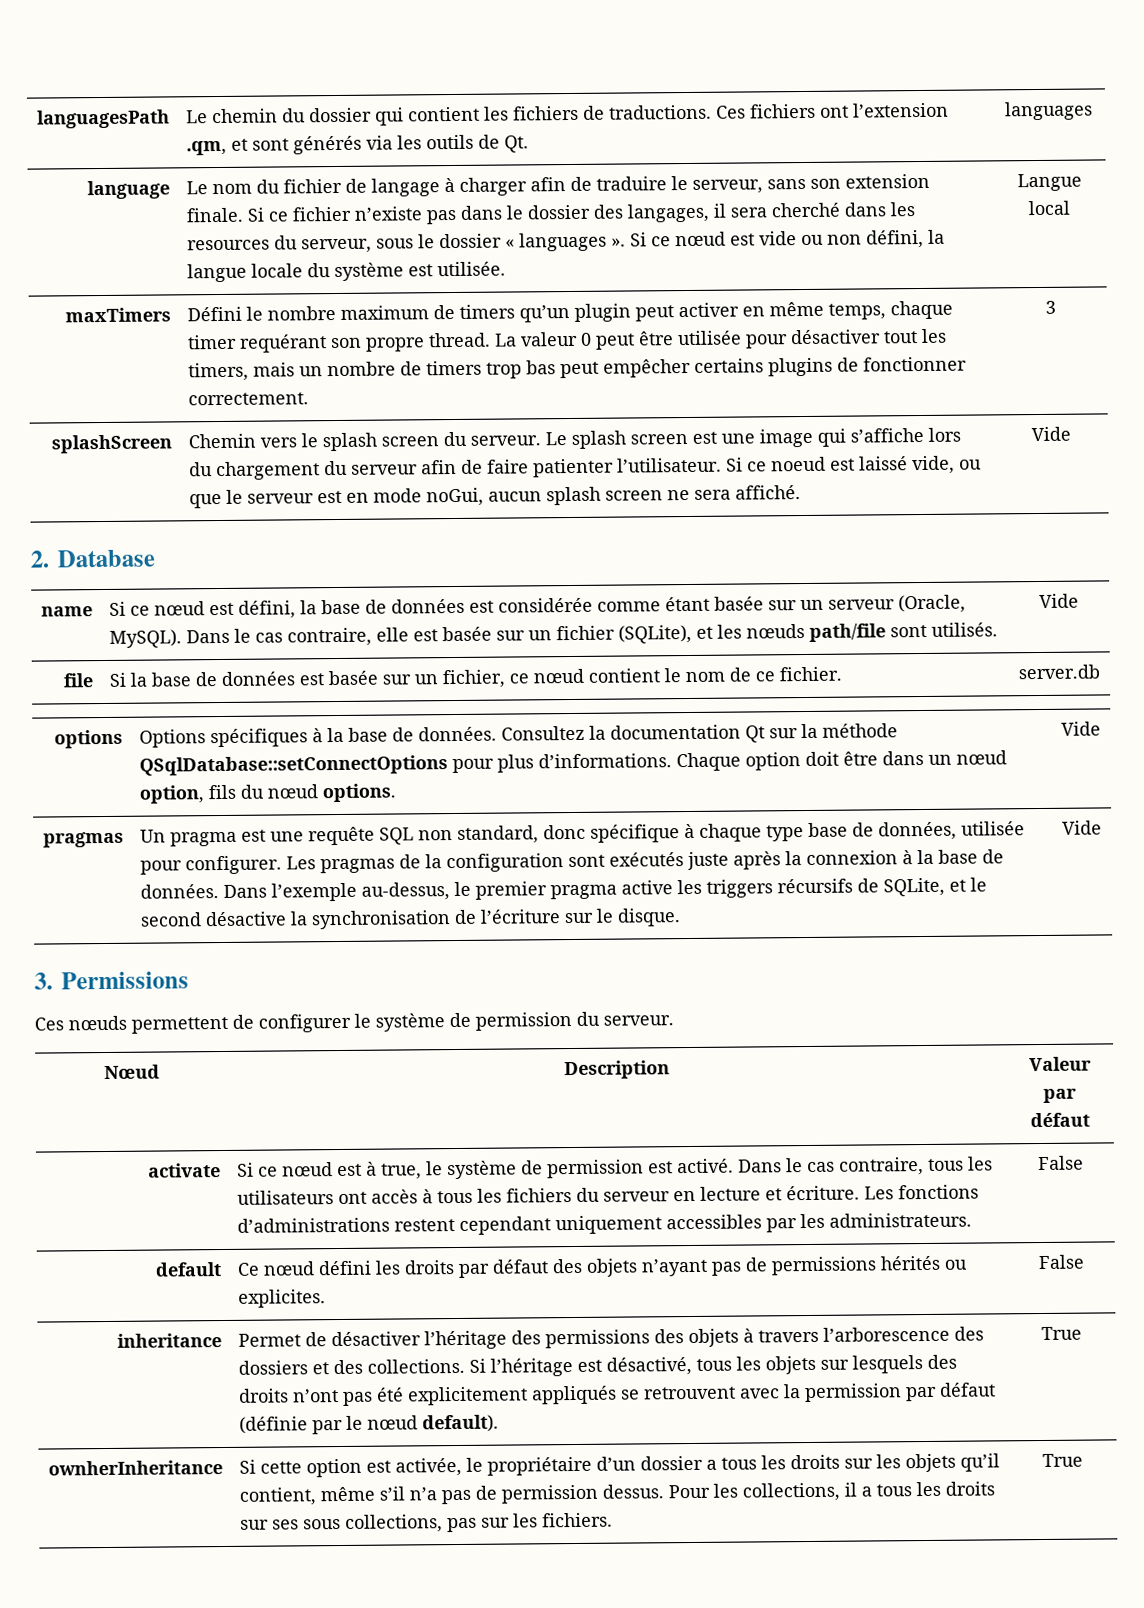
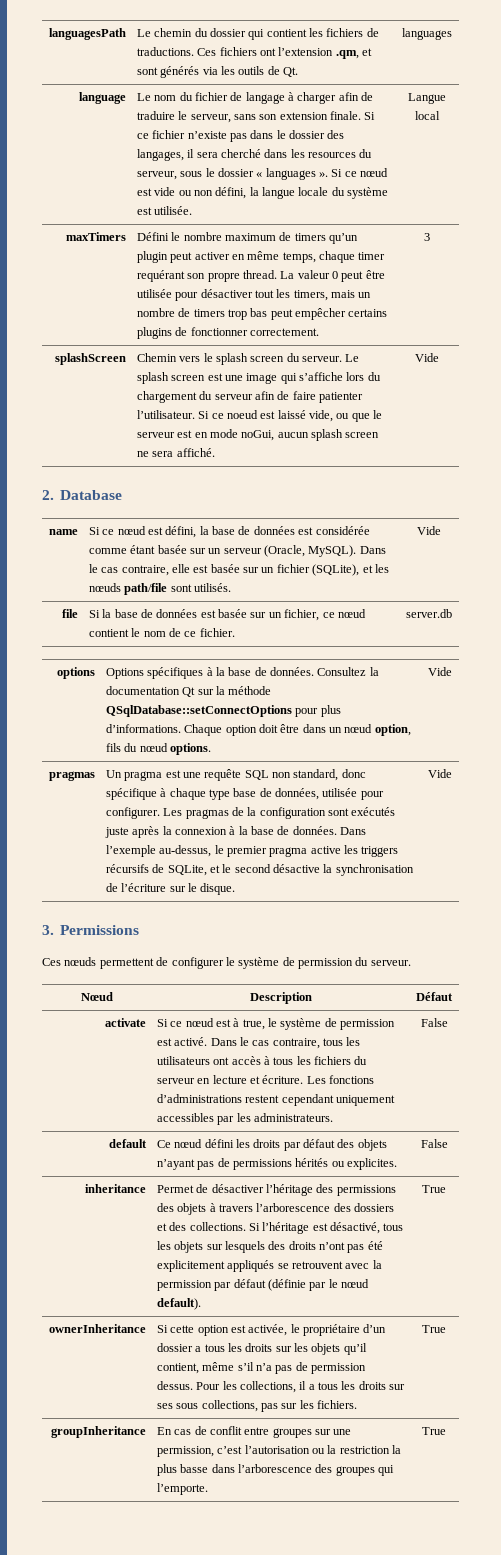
[1028,1056,1092,1072] [1043,1088,1077,1103] [1029,1112,1090,1128] Valeur par défaut -> [416,992,453,1001] Défaut
[48,1460,224,1476] ownherInheritance -> [49,1324,147,1333] ownerInheritance
(1083, 1460) none -> [51,1426,147,1438] [156,1426,352,1438] [156,1445,402,1457] [156,1464,395,1476] [156,1483,208,1495] [422,1427,446,1435] // groupInheritance | En cas de conflit entre groupes sur une permission, c’est l’autorisation ou la restriction la plus basse dans l’arborescence des groupes qui l’emporte. | True

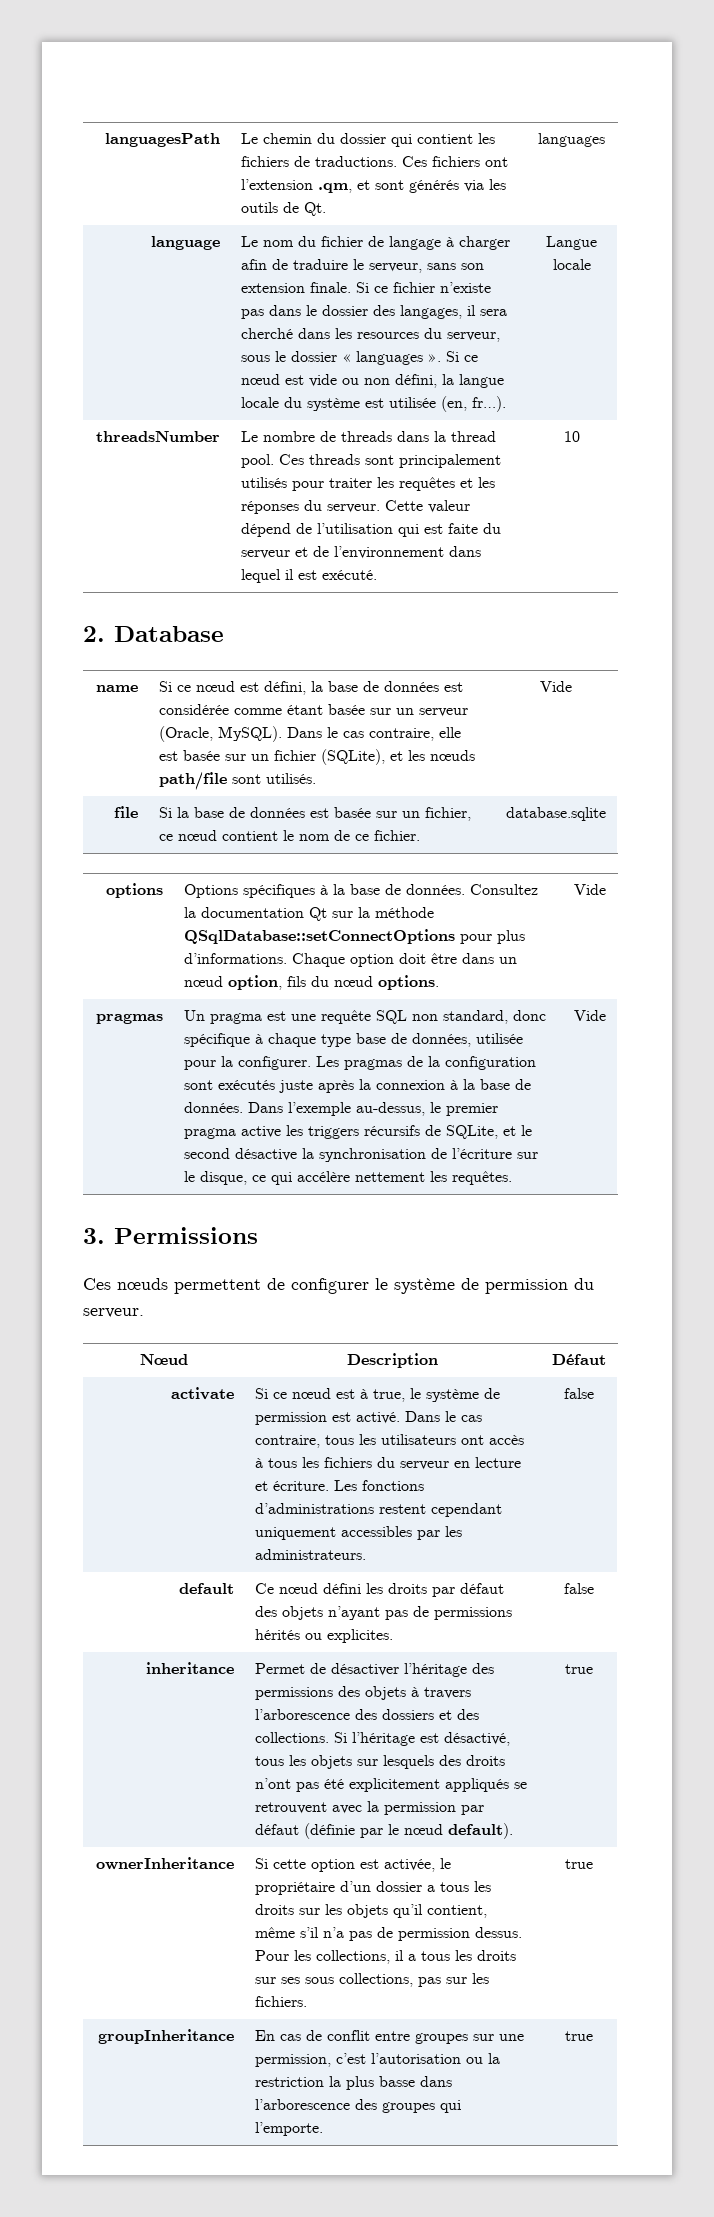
[154,206,193,215] [407,93,446,104] [414,111,440,120] [66,232,127,241] [136,232,359,244] [136,251,386,263] [136,270,385,282] [136,289,372,301] [136,308,388,320] [136,327,319,339] [423,233,430,241] [55,353,127,365] [136,353,360,365] [136,372,381,384] [136,391,364,403] [136,410,383,422] [136,429,380,441] [136,448,215,457] [414,353,439,362] utilisée. | Langue local // maxTimers | Défini le nombre maximum de timers qu’un plugin peut activer en même temps, chaque timer requérant son propre thread. La valeur 0 peut être utilisée pour désactiver tout les timers, mais un nombre de timers trop bas peut empêcher certains plugins de fonctionner correctement. | 3 // splashScreen | Chemin vers le splash screen du serveur. Le splash screen est une image qui s’affiche lors du chargement du serveur afin de faire patienter l’utilisateur. Si ce noeud est laissé vide, ou que le serveur est en mode noGui, aucun splash screen ne sera affiché. | Vide -> [389,396,507,412] [546,236,597,250] [552,259,591,270] [95,431,220,442] [241,431,497,442] [241,454,502,468] [241,477,496,491] [241,500,471,514] [241,523,502,537] [241,546,482,559] [241,569,378,583] [563,431,580,442] utilisée (en, fr…). | Langue locale // threadsNumber | Le nombre de threads dans la thread pool. Ces threads sont principalement utilisés pour traiter les requêtes et les réponses du serveur. Cette valeur dépend de l’utilisation qui est faite du serveur et de l’environnement dans lequel il est exécuté. | 10
[406,609,452,618] server.db -> [505,807,606,821] database.sqlite
(384, 795) none -> [221,1056,234,1067] la
[200,883,236,895] disque. -> [200,1171,513,1185] disque, ce qui accélère nettement les requêtes.
[420,1018,448,1027] False -> [563,1388,594,1399] false
[420,1139,448,1148] False -> [563,1583,594,1594] false
[422,1185,446,1193] True -> [564,1664,593,1674] true
[422,1325,446,1333] True -> [564,1859,593,1869] true
[422,1427,446,1435] True -> [564,2031,593,2041] true

